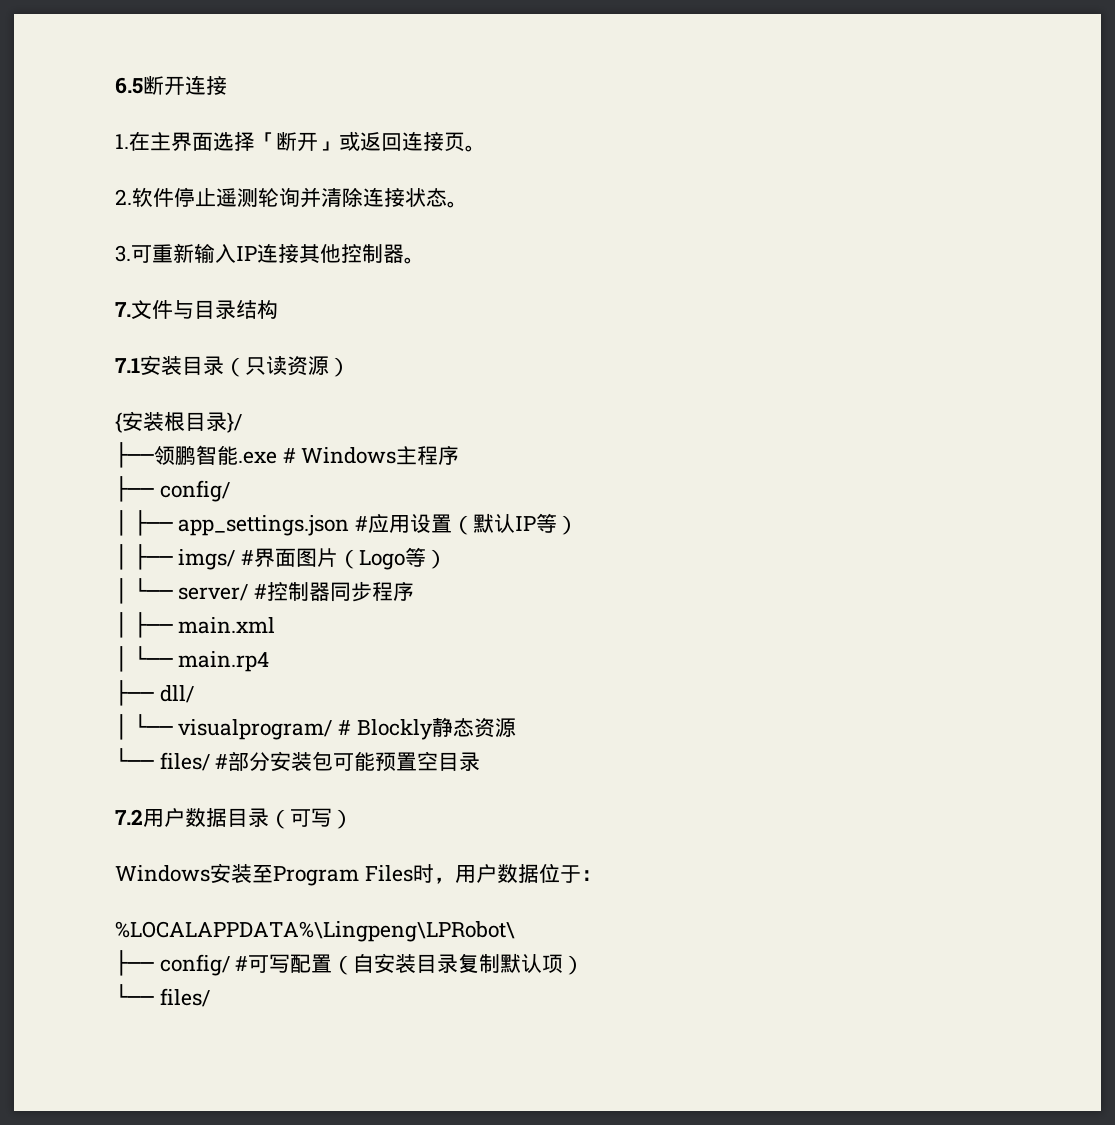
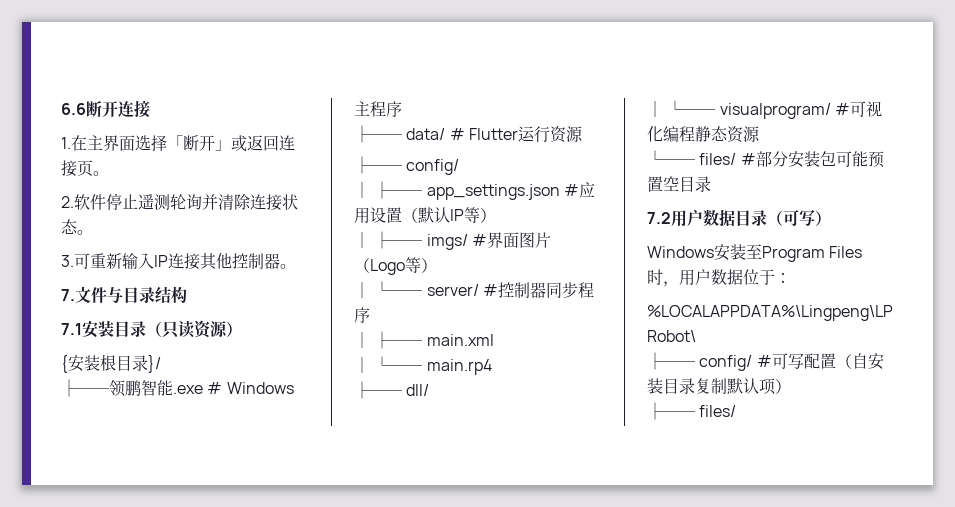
[115,77,143,94] 6.5 -> [61,103,86,115] 6.6
(460, 455) none -> [354,125,583,143] // ├── data/ # Flutter运行资源
[356,719,433,740] Blockly -> [849,101,882,117] [647,126,695,142] 可视化编程
[115,984,154,1005] └── -> [647,402,695,420] ├──

